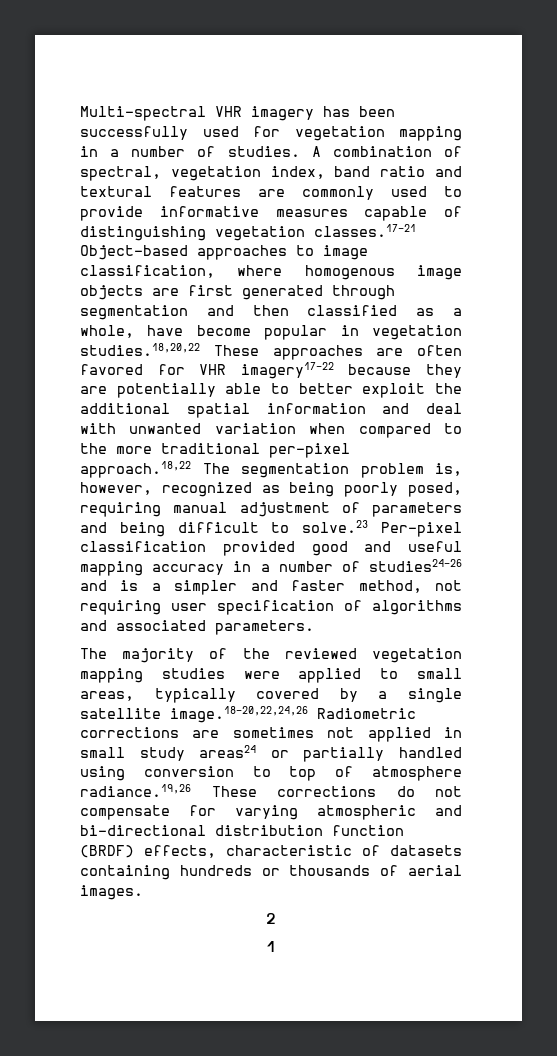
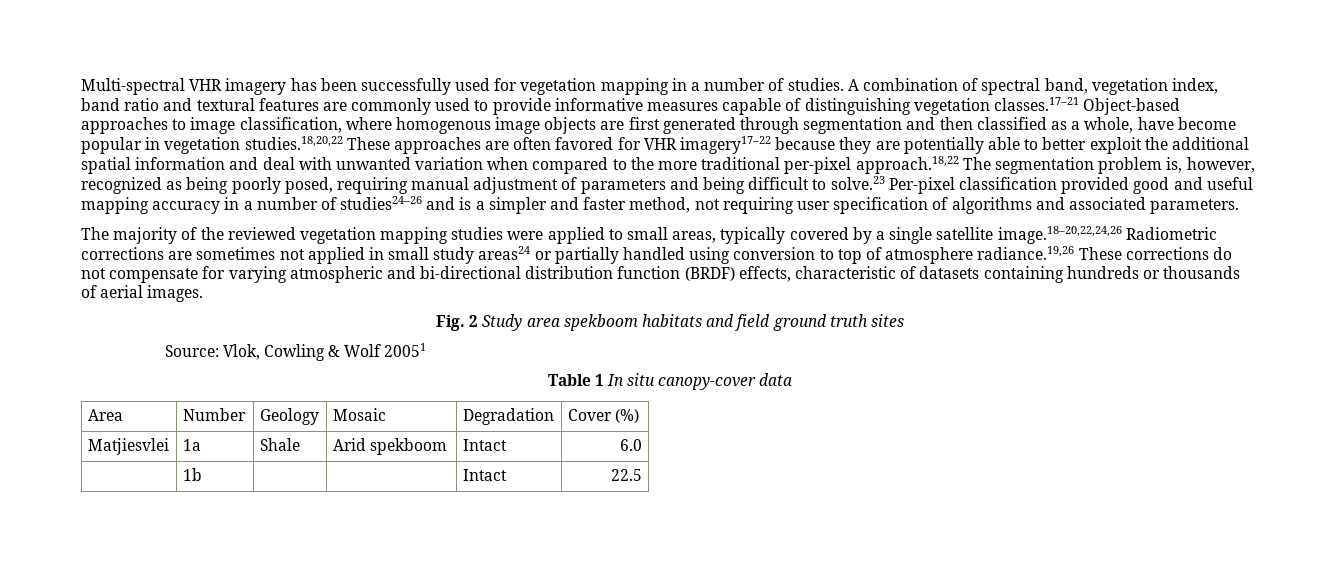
[80,166,161,181] spectral, -> [981,78,1088,95] spectral band,
(143, 892) none -> [436,315,466,331] Fig.
[266,941,276,952] // 1 -> [482,314,904,331] [164,343,427,361] [547,373,793,390] [87,409,123,421] [182,408,246,421] [259,408,319,425] [332,408,386,421] [462,408,554,425] [567,409,639,423] [87,438,169,455] [182,439,201,451] [259,438,300,451] [332,438,447,455] [462,439,507,451] [620,439,643,451] [182,468,202,481] [462,469,507,481] [611,469,643,481] Study area spekboom habitats and field ground truth sites // Source: Vlok, Cowling & Wolf 20051 // Table 1 In situ canopy-cover data // Area | Number | Geology | Mosaic | Degradation | Cover (%) // Matjiesvlei | 1a | Shale | Arid spekboom | Intact | 6.0 // | 1b | | | Intact | 22.5

